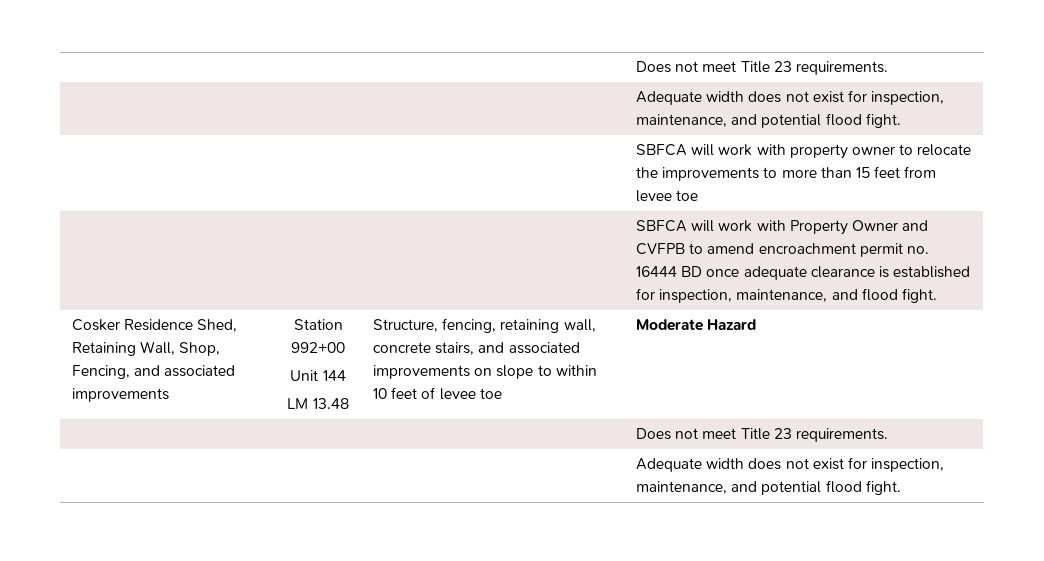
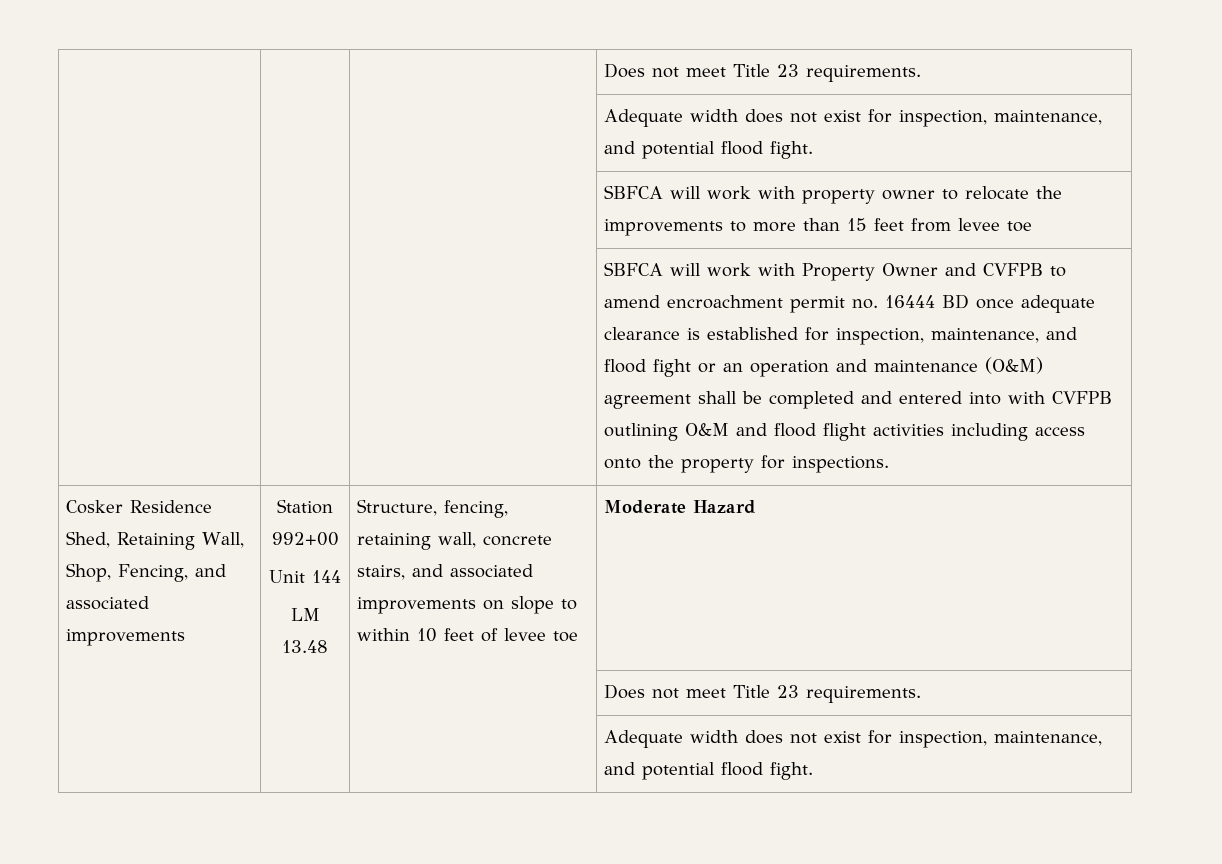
[902,288,938,303] fight. -> [653,357,1044,377] [604,391,1113,409] [604,423,1086,441] [604,455,890,473] fight or an operation and maintenance (O&M) agreement shall be completed and entered into with CVFPB outlining O&M and flood flight activities including access onto the property for inspections.

